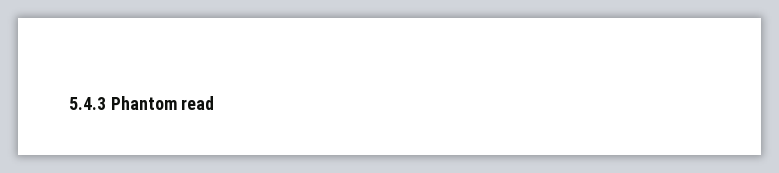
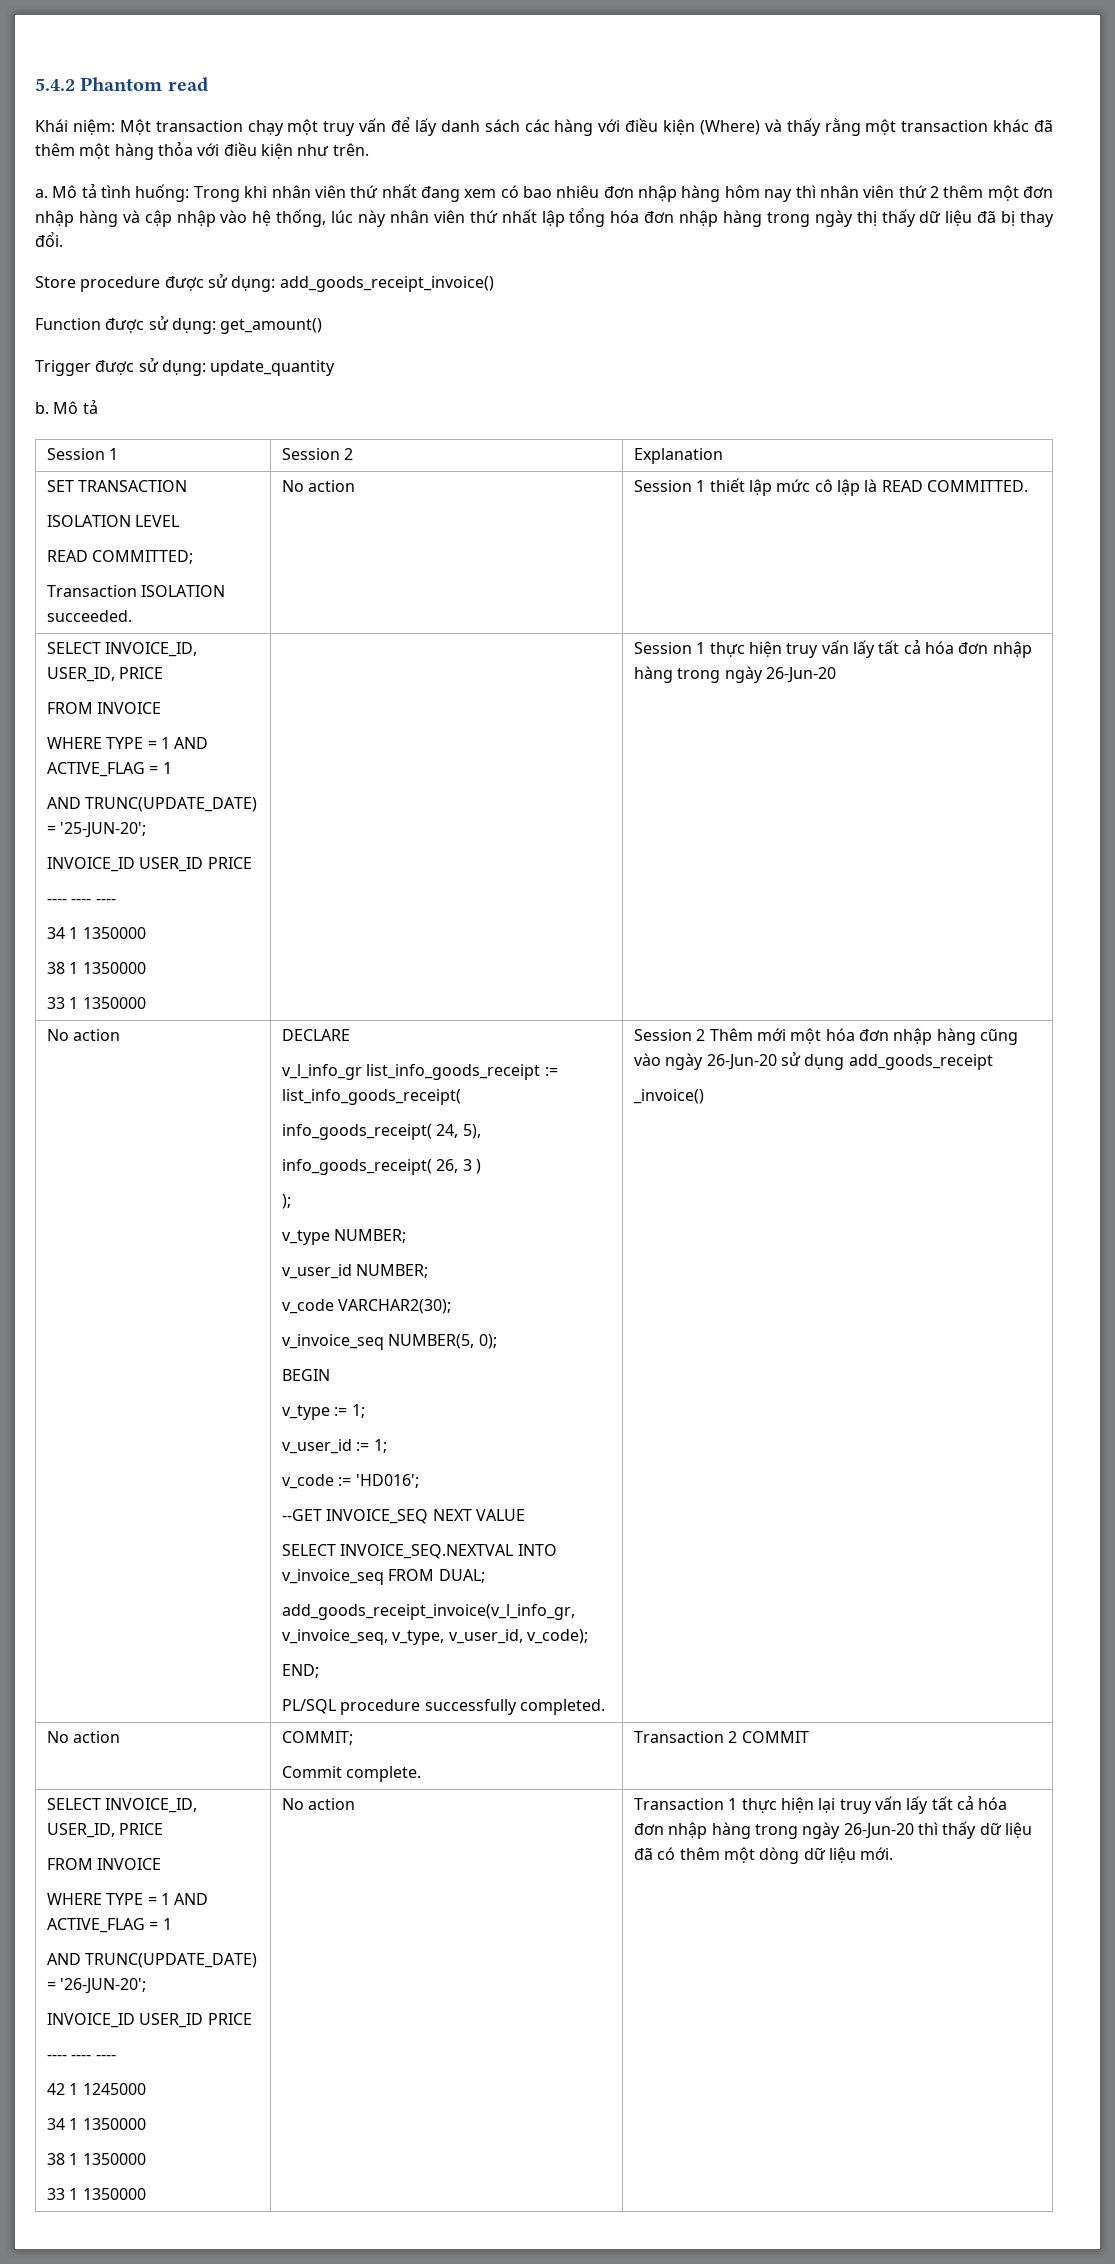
[69,97,106,110] 5.4.3 -> [35,78,75,91] 5.4.2
(215, 103) none -> [35,116,1053,136] [35,141,369,160] [35,183,1054,202] [35,207,1054,227] [35,231,63,247] [35,273,494,292] [35,315,323,334] [35,357,336,376] [35,399,98,414] [47,448,119,460] [282,448,354,460] [634,448,724,464] [47,480,188,492] [47,515,180,527] [47,550,194,564] [47,585,226,597] [47,610,133,622] [282,480,356,492] [634,478,1028,496] [47,642,198,657] [47,667,164,682] [47,702,162,714] [47,737,209,749] [47,762,172,777] [47,797,258,812] [47,822,147,838] [47,857,252,872] [47,898,116,904] [47,927,146,939] [47,962,146,974] [47,997,146,1009] [634,639,1032,658] [634,666,837,683] [47,1029,121,1041] [282,1029,351,1041] [282,1064,558,1080] [282,1089,462,1105] [282,1124,481,1140] [282,1159,482,1175] [282,1194,292,1209] [282,1229,407,1245] [282,1264,429,1279] [282,1299,452,1314] [282,1334,497,1350] [282,1369,331,1381] [282,1404,365,1420] [282,1439,387,1454] [282,1474,419,1489] [282,1509,526,1524] [282,1544,557,1559] [282,1569,485,1585] [282,1604,576,1620] [282,1629,589,1645] [282,1664,320,1678] [282,1699,606,1715] [634,1028,1018,1045] [634,1051,993,1070] [633,1089,705,1104] [47,1731,121,1743] [282,1731,354,1745] [282,1766,422,1782] [634,1731,809,1743] [47,1798,198,1813] [47,1823,164,1838] [47,1858,162,1870] [47,1893,209,1905] [47,1918,172,1933] [47,1953,258,1968] [47,1978,147,1994] [47,2013,252,2028] [47,2054,116,2060] [47,2083,146,2095] [47,2118,146,2130] [47,2153,146,2165] [47,2188,146,2200] [282,1798,356,1810] [634,1795,1008,1814] [634,1821,1032,1839] [634,1847,894,1864] // Khái niệm: Một transaction chạy một truy vấn để lấy danh sách các hàng với điều kiện (Where) và thấy rằng một transaction khác đã thêm một hàng thỏa với điều kiện như trên. // a. Mô tả tình huống: Trong khi nhân viên thứ nhất đang xem có bao nhiêu đơn nhập hàng hôm nay thì nhân viên thứ 2 thêm một đơn nhập hàng và cập nhập vào hệ thống, lúc này nhân viên thứ nhất lập tổng hóa đơn nhập hàng trong ngày thị thấy dữ liệu đã bị thay đổi. // Store procedure được sử dụng: add_goods_receipt_invoice() // Function được sử dụng: get_amount() // Trigger được sử dụng: update_quantity // b. Mô tả // Session 1 | Session 2 | Explanation // SET TRANSACTION // ISOLATION LEVEL // READ COMMITTED; // Transaction ISOLATION succeeded. | No action | Session 1 thiết lập mức cô lập là READ COMMITTED. // SELECT INVOICE_ID, USER_ID, PRICE // FROM INVOICE // WHERE TYPE = 1 AND ACTIVE_FLAG = 1 // AND TRUNC(UPDATE_DATE) = '25-JUN-20'; // INVOICE_ID USER_ID PRICE // ---- ---- ---- // 34 1 1350000 // 38 1 1350000 // 33 1 1350000 | | Session 1 thực hiện truy vấn lấy tất cả hóa đơn nhập hàng trong ngày 26-Jun-20 // No action | DECLARE // v_l_info_gr list_info_goods_receipt := list_info_goods_receipt( // info_goods_receipt( 24, 5), // info_goods_receipt( 26, 3 ) // ); // v_type NUMBER; // v_user_id NUMBER; // v_code VARCHAR2(30); // v_invoice_seq NUMBER(5, 0); // BEGIN // v_type := 1; // v_user_id := 1; // v_code := 'HD016'; // --GET INVOICE_SEQ NEXT VALUE // SELECT INVOICE_SEQ.NEXTVAL INTO v_invoice_seq FROM DUAL; // add_goods_receipt_invoice(v_l_info_gr, v_invoice_seq, v_type, v_user_id, v_code); // END; // PL/SQL procedure successfully completed. | Session 2 Thêm mới một hóa đơn nhập hàng cũng vào ngày 26-Jun-20 sử dụng add_goods_receipt // _invoice() // No action | COMMIT; // Commit complete. | Transaction 2 COMMIT // SELECT INVOICE_ID, USER_ID, PRICE // FROM INVOICE // WHERE TYPE = 1 AND ACTIVE_FLAG = 1 // AND TRUNC(UPDATE_DATE) = '26-JUN-20'; // INVOICE_ID USER_ID PRICE // ---- ---- ---- // 42 1 1245000 // 34 1 1350000 // 38 1 1350000 // 33 1 1350000 | No action | Transaction 1 thực hiện lại truy vấn lấy tất cả hóa đơn nhập hàng trong ngày 26-Jun-20 thì thấy dữ liệu đã có thêm một dòng dữ liệu mới.

